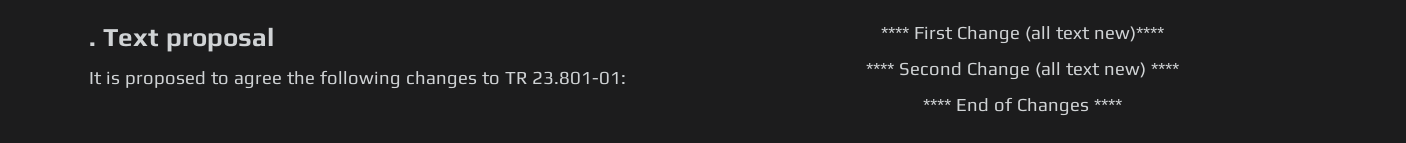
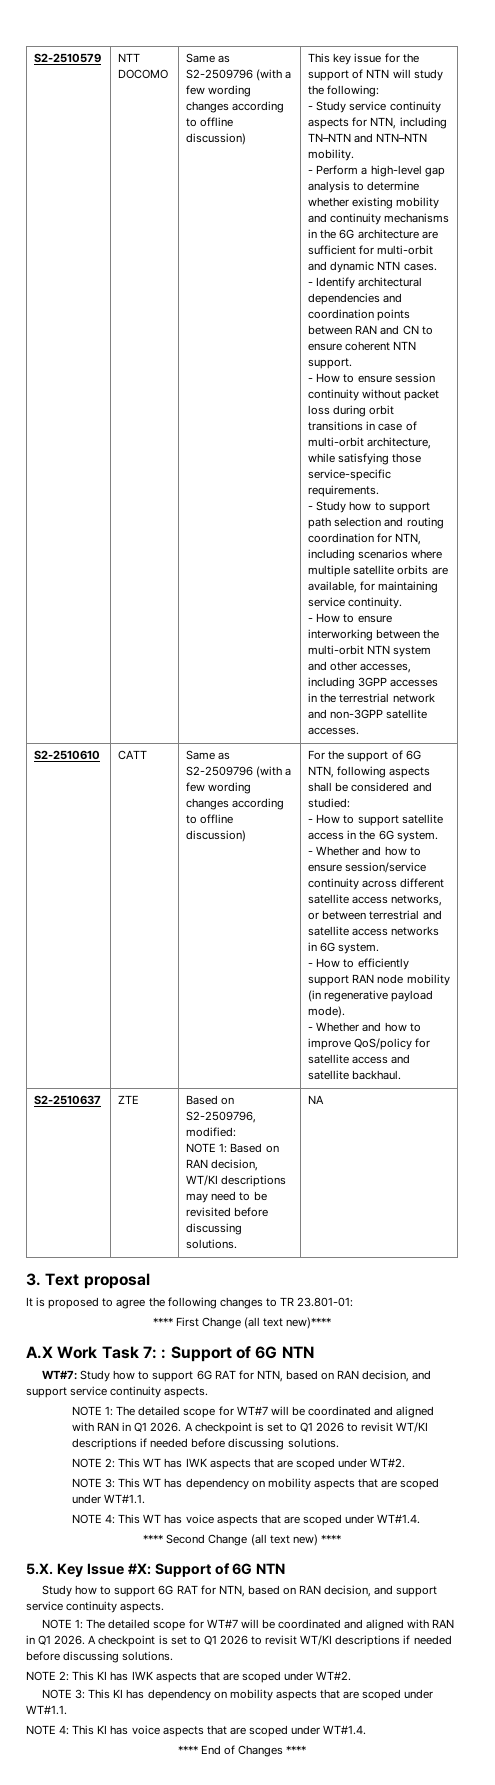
[89,42,96,46] . -> [34,53,102,63] [118,53,141,62] [118,69,169,79] [186,53,231,63] [186,69,292,81] [186,85,252,97] [186,101,285,113] [186,117,234,127] [186,133,247,145] [308,53,419,65] [308,69,443,81] [308,85,380,97] [308,101,441,113] [308,117,447,129] [308,133,428,143] [308,149,355,161] [308,165,445,177] [308,181,420,193] [308,197,440,209] [308,213,450,225] [308,229,438,239] [308,245,434,255] [308,261,437,273] [308,277,423,289] [308,293,403,305] [308,309,411,321] [308,325,433,335] [308,341,417,351] [308,358,353,369] [308,373,435,383] [308,389,440,401] [308,405,395,417] [308,421,417,431] [308,437,432,449] [308,453,422,465] [308,469,392,481] [308,485,380,497] [308,501,430,513] [308,517,444,529] [308,533,422,545] [308,549,443,561] [308,565,448,577] [308,581,439,593] [308,597,403,609] [308,613,392,623] [308,629,440,641] [308,645,432,657] [308,661,412,673] [308,677,439,689] [308,693,435,703] [308,709,428,719] [308,727,360,735] [34,750,101,760] [118,750,148,760] [186,750,231,760] [186,766,292,778] [186,782,252,794] [186,798,285,810] [186,814,234,824] [186,830,247,842] [308,750,421,762] [308,766,431,778] [308,782,432,792] [308,798,351,808] [308,814,443,826] [308,830,438,842] [308,846,421,856] [308,862,427,873] [308,878,445,890] [308,894,443,906] [308,910,442,920] [308,926,440,936] [308,942,380,954] [308,958,409,970] [308,974,450,986] [308,990,434,1002] [308,1006,346,1018] [308,1022,421,1032] [308,1038,431,1050] [308,1054,411,1064] [308,1070,402,1080] [34,1095,102,1105] [118,1095,140,1104] [186,1095,235,1105] [186,1111,257,1123] [186,1127,237,1137] [186,1143,279,1153] [186,1159,259,1171] [186,1175,287,1187] [186,1191,267,1203] [186,1207,269,1217] [186,1223,243,1235] [186,1239,238,1249] [308,1095,325,1104] [26,1273,41,1286] S2-2510579 | NTT DOCOMO | Same as S2-2509796 (with a few wording changes according to offline discussion) | This key issue for the support of NTN will study the following: // - Study service continuity aspects for NTN, including TN–NTN and NTN–NTN mobility. // - Perform a high-level gap analysis to determine whether existing mobility and continuity mechanisms in the 6G architecture are sufficient for multi-orbit and dynamic NTN cases. // - Identify architectural dependencies and coordination points between RAN and CN to ensure coherent NTN support. // - How to ensure session continuity without packet loss during orbit transitions in case of multi-orbit architecture, while satisfying those service-specific requirements. // - Study how to support path selection and routing coordination for NTN, including scenarios where multiple satellite orbits are available, for maintaining service continuity. // - How to ensure interworking between the multi-orbit NTN system and other accesses, including 3GPP accesses in the terrestrial network and non-3GPP satellite accesses. // S2-2510610 | CATT | Same as S2-2509796 (with a few wording changes according to offline discussion) | For the support of 6G NTN, following aspects shall be considered and studied: // - How to support satellite access in the 6G system. // - Whether and how to ensure session/service continuity across different satellite access networks, or between terrestrial and satellite access networks in 6G system. // - How to efficiently support RAN node mobility (in regenerative payload mode). // - Whether and how to improve QoS/policy for satellite access and satellite backhaul. // S2-2510637 | ZTE | Based on S2-2509796, modified: // NOTE 1: Based on RAN decision, WT/KI descriptions may need to be revisited before discussing solutions. | NA // 3.
(1164, 34) none -> [26,1346,314,1362] [41,1370,432,1382] [26,1386,209,1398] [71,1406,435,1418] [71,1422,429,1434] [71,1438,339,1450] [71,1458,406,1470] [71,1478,440,1490] [71,1494,146,1504] [71,1514,421,1526] // A.X Work Task 7: : Support of 6G NTN // WT#7: Study how to support 6G RAT for NTN, based on RAN decision, and support service continuity aspects. // NOTE 1: The detailed scope for WT#7 will be coordinated and aligned with RAN in Q1 2026. A checkpoint is set to Q1 2026 to revisit WT/KI descriptions if needed before discussing solutions. // NOTE 2: This WT has IWK aspects that are scoped under WT#2. // NOTE 3: This WT has dependency on mobility aspects that are scoped under WT#1.1. // NOTE 4: This WT has voice aspects that are scoped under WT#1.4.
(1179, 69) none -> [26,1563,286,1577] [41,1585,438,1597] [26,1601,165,1613] [41,1619,455,1631] [26,1635,452,1647] [26,1651,174,1663] [26,1671,352,1683] [41,1689,434,1701] [26,1705,67,1715] [26,1725,367,1737] // 5.X. Key Issue #X: Support of 6G NTN // Study how to support 6G RAT for NTN, based on RAN decision, and support service continuity aspects. // NOTE 1: The detailed scope for WT#7 will be coordinated and aligned with RAN in Q1 2026. A checkpoint is set to Q1 2026 to revisit WT/KI descriptions if needed before discussing solutions. // NOTE 2: This KI has IWK aspects that are scoped under WT#2. // NOTE 3: This KI has dependency on mobility aspects that are scoped under WT#1.1. // NOTE 4: This KI has voice aspects that are scoped under WT#1.4.

